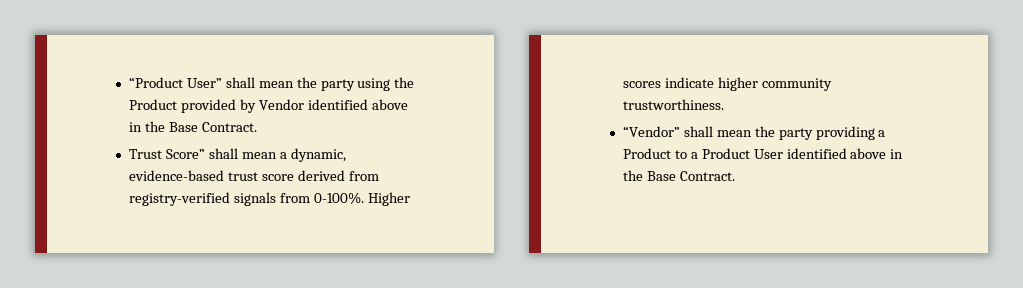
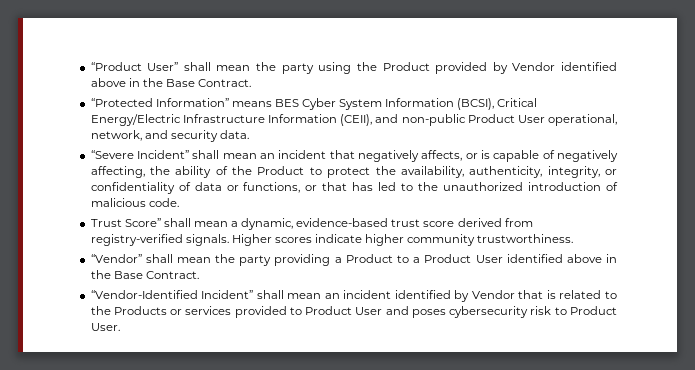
(257, 127) none -> [90,98,538,110] [90,114,617,126] [90,130,249,142] [90,150,619,162] [90,166,617,178] [90,182,618,194] [90,198,179,207] // “Protected Information” means BES Cyber System Information (BCSI), Critical Energy/Electric Infrastructure Information (CEII), and non-public Product User operational, network, and security data. // “Severe Incident” shall mean an incident that negatively affects, or is capable of negatively affecting, the ability of the Product to protect the availability, authenticity, integrity, or confidentiality of data or functions, or that has led to the unauthorized introduction of malicious code.
[233,192,364,206] signals from 0-100%. -> [185,234,229,246] signals.
(735, 176) none -> [90,290,618,302] [90,306,617,318] [90,323,120,331] // “Vendor-Identified Incident” shall mean an incident identified by Vendor that is related to the Products or services provided to Product User and poses cybersecurity risk to Product User.

